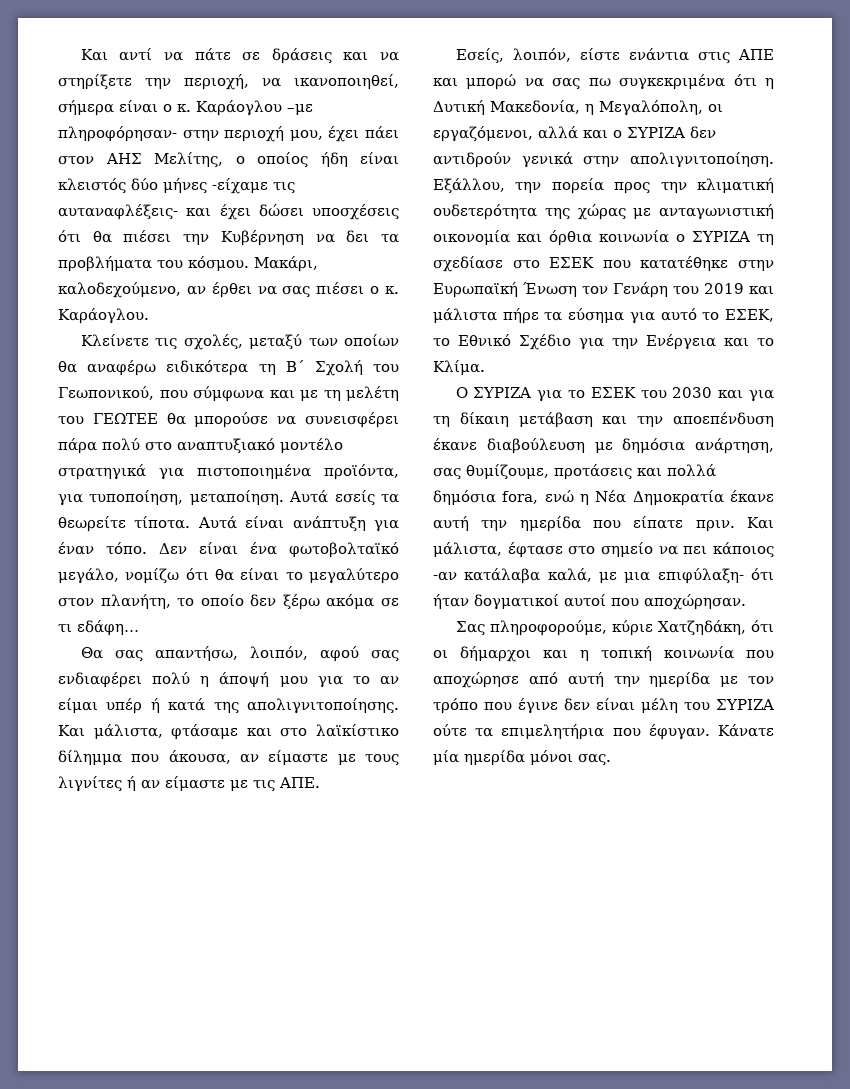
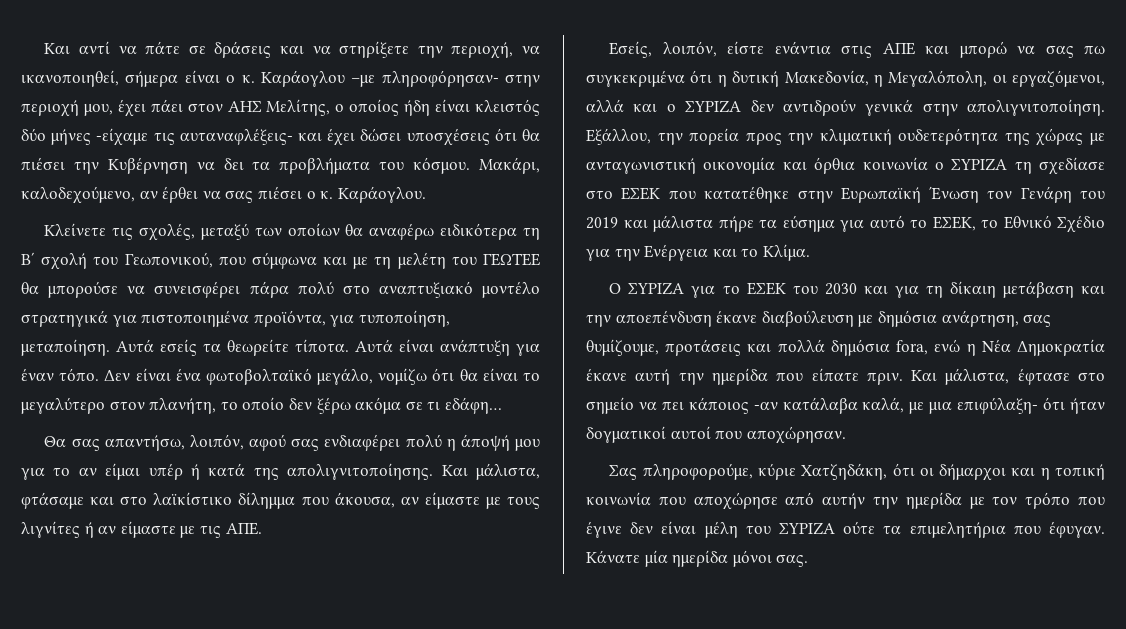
[314,360,363,376] Σχολή -> [41,253,88,270] σχολή
[433,100,485,115] Δυτική -> [732,71,780,87] δυτική
[567,672,604,687] αυτή -> [822,493,866,509] αυτήν

